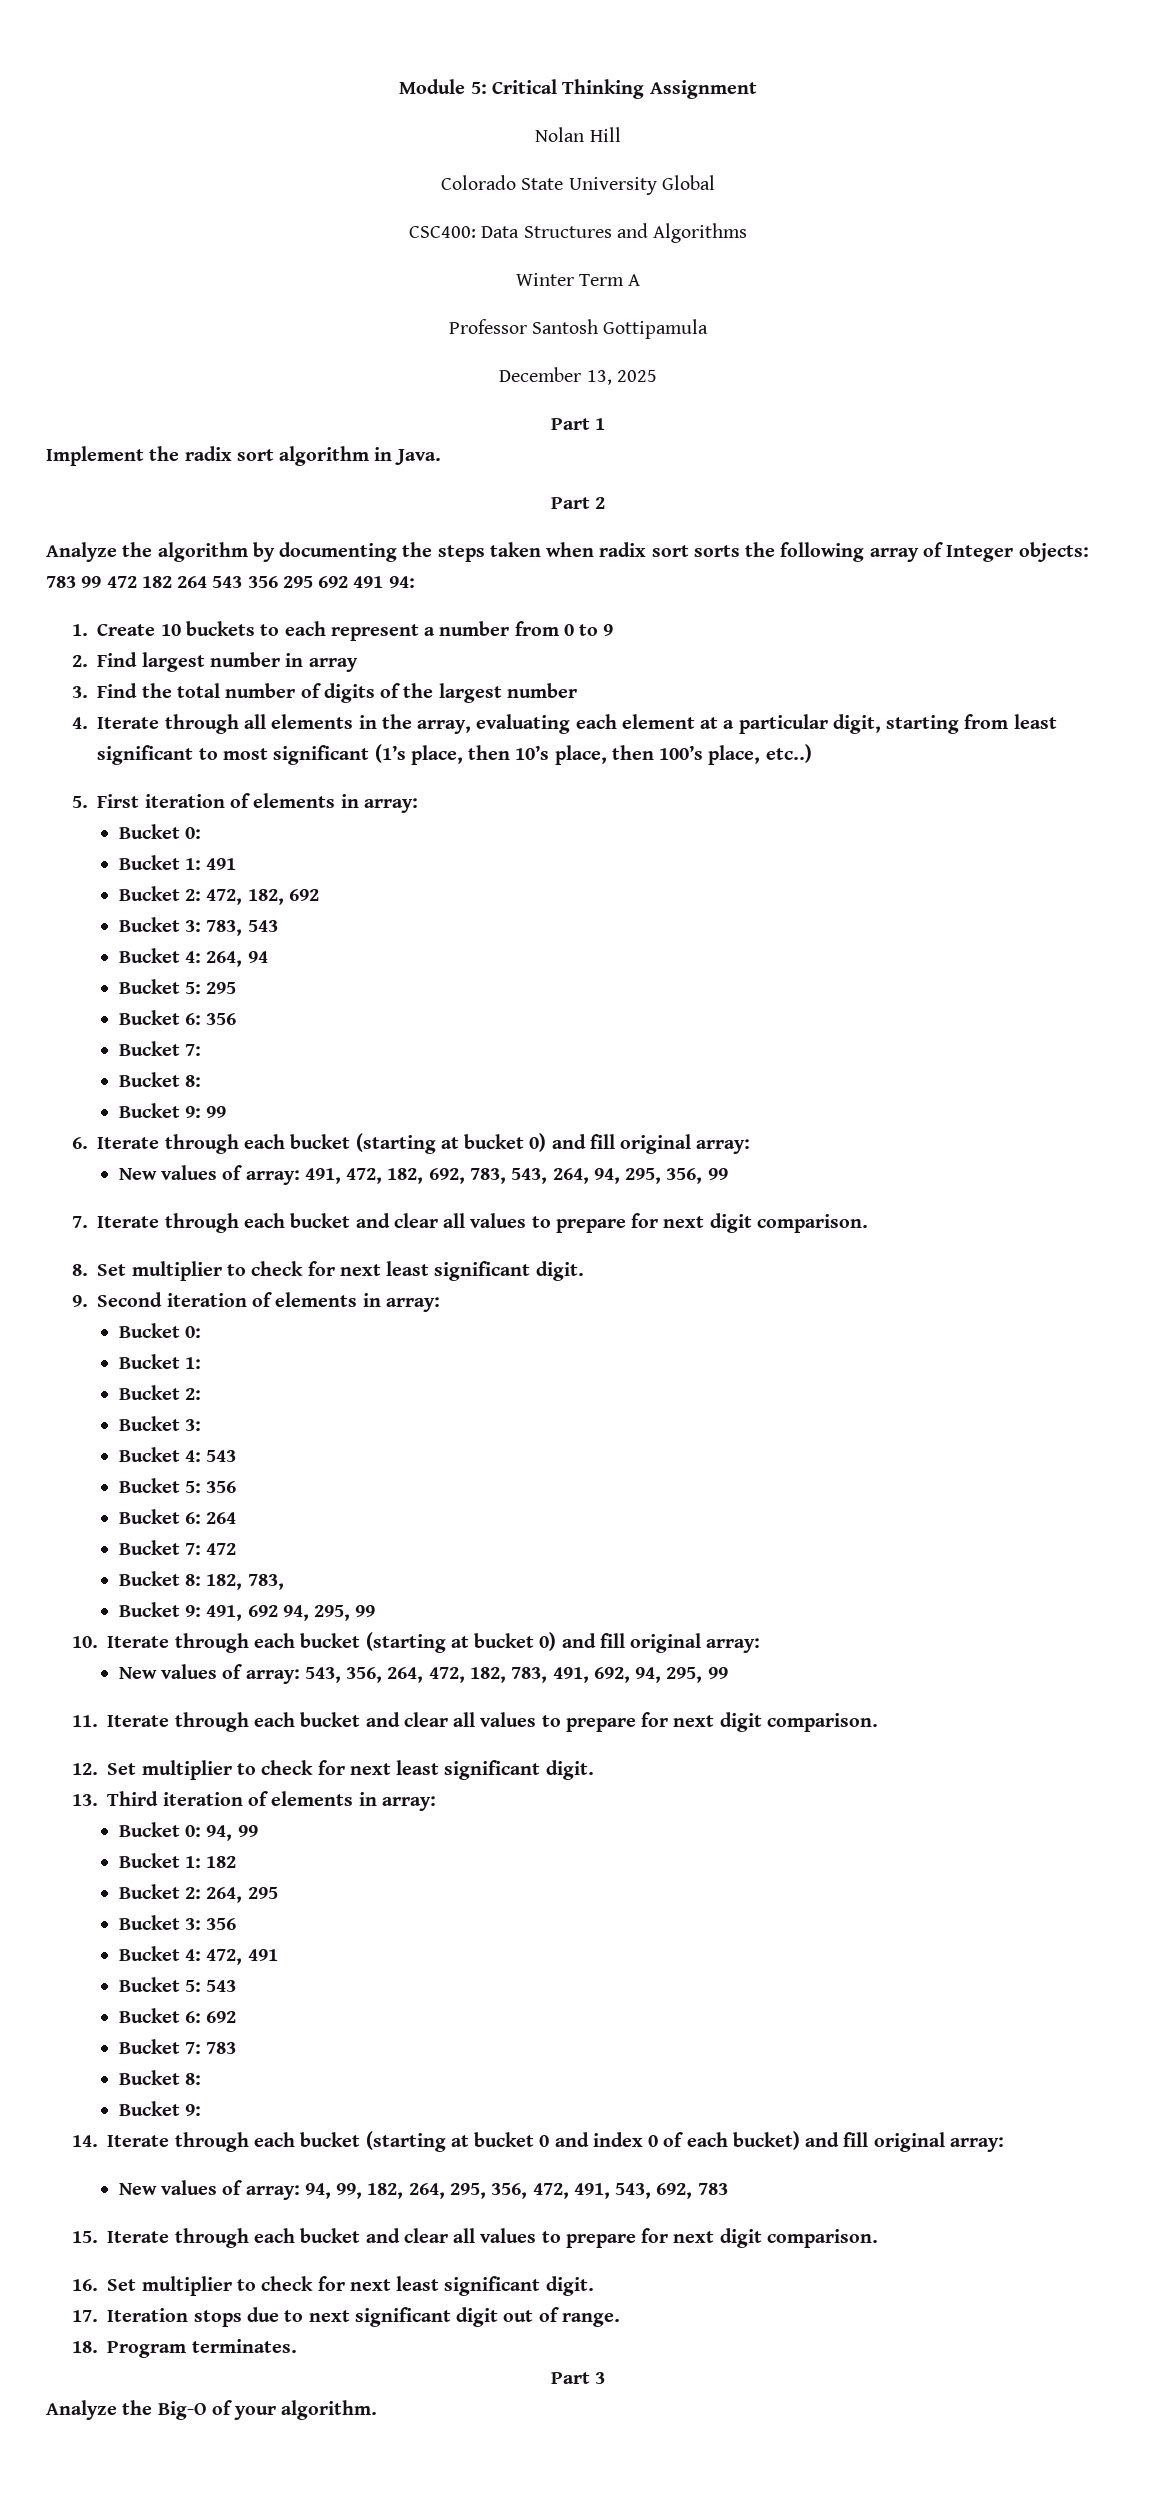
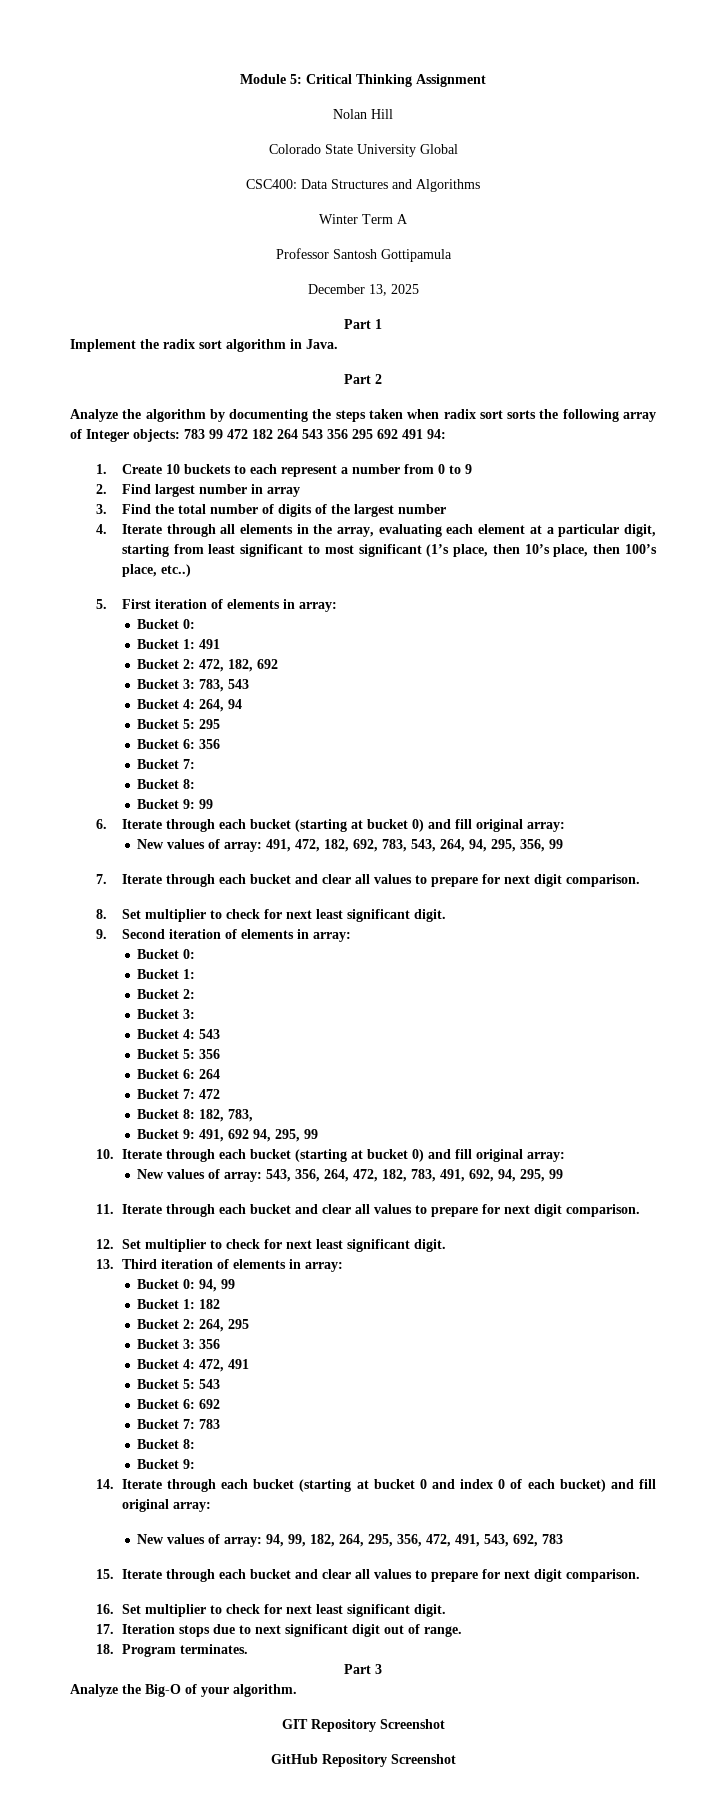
(378, 2410) none -> [281,1719,445,1732] [270,1754,456,1767] // GIT Repository Screenshot // GitHub Repository Screenshot

